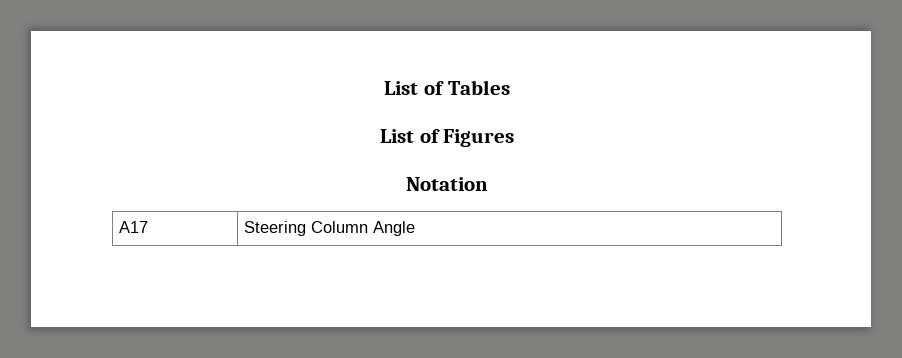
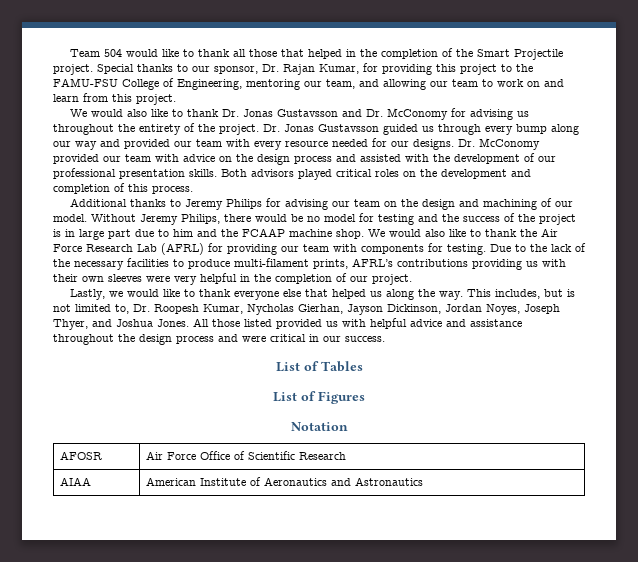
(384, 88) none -> [69,48,563,60] [53,63,533,75] [53,78,564,90] [53,93,176,105] [69,108,529,120] [53,123,579,135] [53,138,540,150] [53,153,556,165] [53,168,531,180] [53,183,193,194] [69,198,573,210] [53,213,576,225] [53,228,558,240] [53,243,586,255] [53,258,566,270] [53,273,412,285] [69,289,575,300] [53,304,560,315] [53,318,522,330] [53,334,385,345] Team 504 would like to thank all those that helped in the completion of the Smart Projectile project. Special thanks to our sponsor, Dr. Rajan Kumar, for providing this project to the FAMU-FSU College of Engineering, mentoring our team, and allowing our team to work on and learn from this project. // We would also like to thank Dr. Jonas Gustavsson and Dr. McConomy for advising us throughout the entirety of the project. Dr. Jonas Gustavsson guided us through every bump along our way and provided our team with every resource needed for our designs. Dr. McConomy provided our team with advice on the design process and assisted with the development of our professional presentation skills. Both advisors played critical roles on the development and completion of this process. // Additional thanks to Jeremy Philips for advising our team on the design and machining of our model. Without Jeremy Philips, there would be no model for testing and the success of the project is in large part due to him and the FCAAP machine shop. We would also like to thank the Air Force Research Lab (AFRL) for providing our team with components for testing. Due to the lack of the necessary facilities to produce multi-filament prints, AFRL’s contributions providing us with their own sleeves were very helpful in the completion of our project. // Lastly, we would like to thank everyone else that helped us along the way. This includes, but is not limited to, Dr. Roopesh Kumar, Nycholas Gierhan, Jayson Dickinson, Jordan Noyes, Joseph Thyer, and Joshua Jones. All those listed provided us with helpful advice and assistance throughout the design process and were critical in our success. //
[118,221,148,233] [243,221,415,236] A17 | Steering Column Angle -> [60,451,103,460] [146,451,347,460] [60,477,92,486] [146,477,424,486] AFOSR | Air Force Office of Scientific Research // AIAA | American Institute of Aeronautics and Astronautics

